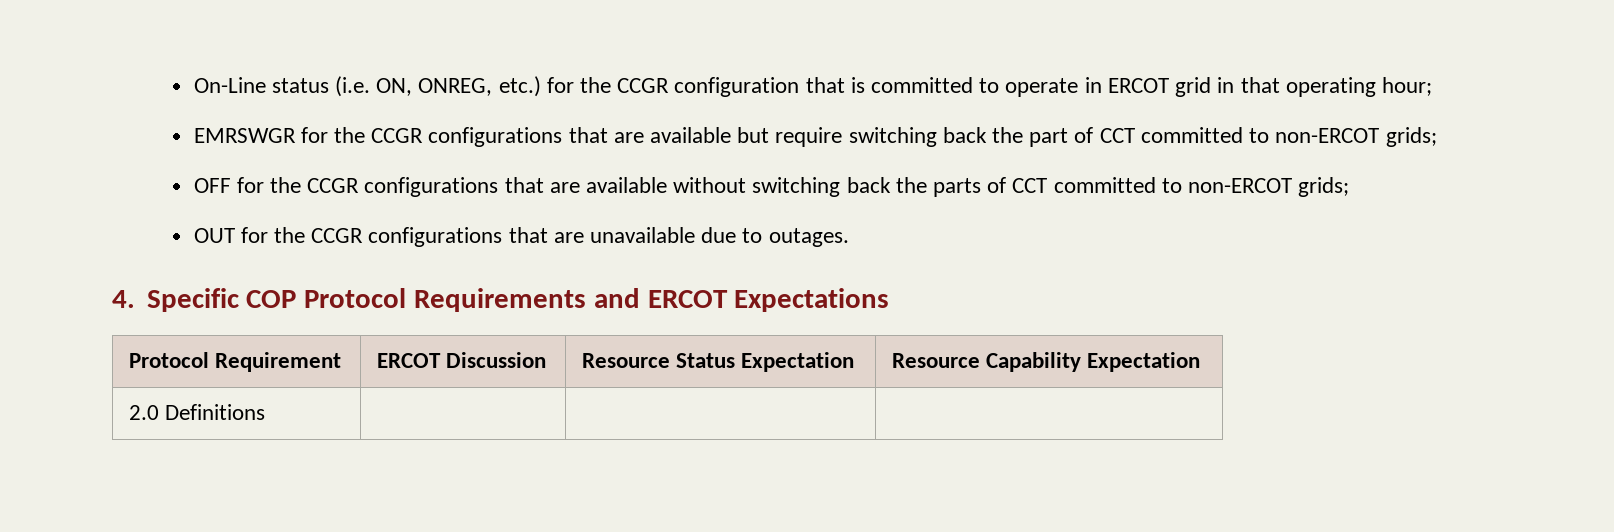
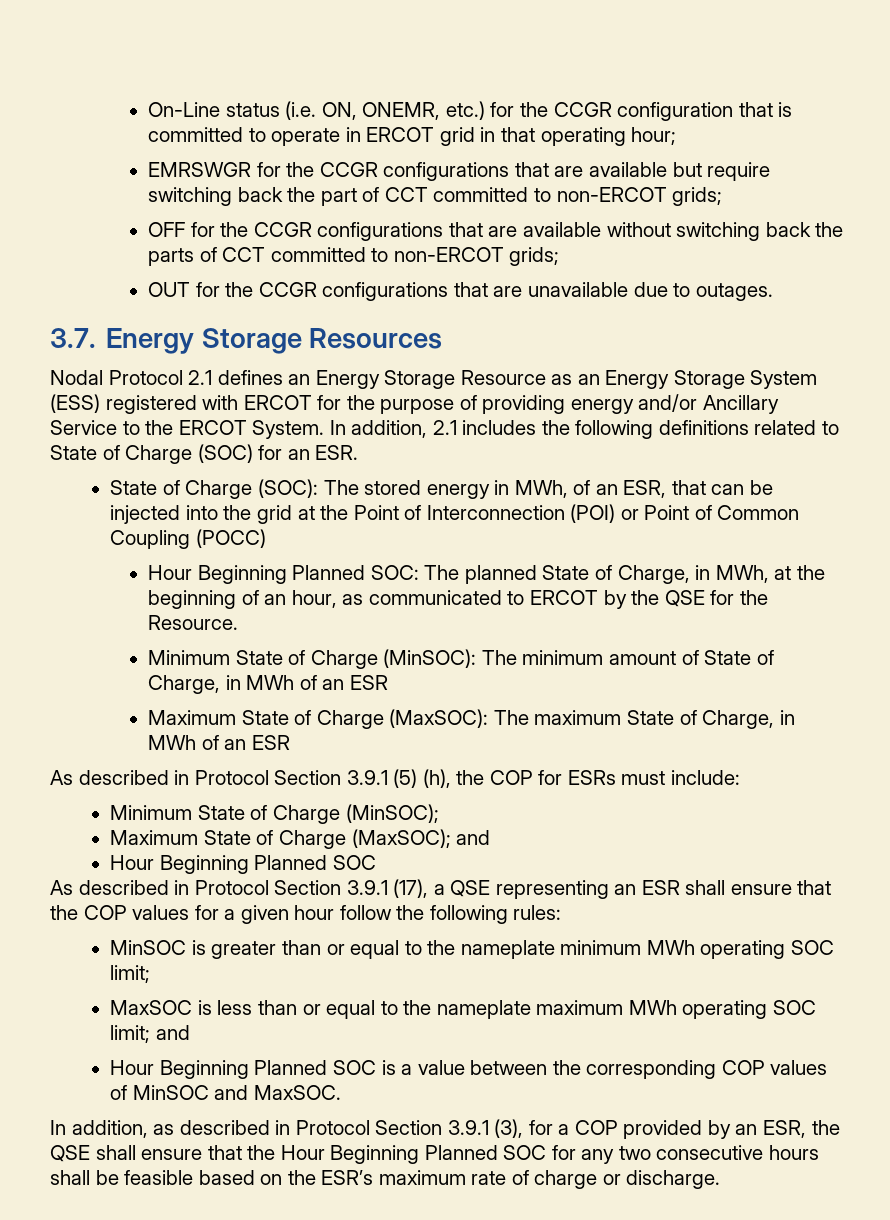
[418,78,493,96] ONREG, -> [362,102,441,120] ONEMR,
[112,288,890,312] [128,352,341,372] [376,352,546,368] [581,352,855,372] [891,352,1201,372] [128,404,265,420] 4. Specific COP Protocol Requirements and ERCOT Expectations // Protocol Requirement | ERCOT Discussion | Resource Status Expectation | Resource Capability Expectation // 2.0 Definitions | | | -> [50,328,443,354] [50,370,818,389] [50,394,779,414] [50,420,839,439] [50,444,359,464] [110,479,773,499] [110,504,800,524] [110,529,266,549] [148,565,825,584] [148,590,768,609] [148,615,239,630] [148,649,774,669] [148,675,388,694] [148,709,795,729] [148,735,290,750] [50,769,740,788] [110,804,439,824] [110,829,491,849] [110,855,376,874] [50,879,832,899] [50,905,562,924] [110,940,834,959] [110,965,151,983] [110,1000,816,1019] [110,1025,190,1043] [110,1060,828,1079] [110,1085,341,1100] [50,1119,840,1139] [50,1145,819,1164] [50,1170,721,1189] 3.7. Energy Storage Resources // Nodal Protocol 2.1 defines an Energy Storage Resource as an Energy Storage System (ESS) registered with ERCOT for the purpose of providing energy and/or Ancillary Service to the ERCOT System. In addition, 2.1 includes the following definitions related to State of Charge (SOC) for an ESR. // State of Charge (SOC): The stored energy in MWh, of an ESR, that can be injected into the grid at the Point of Interconnection (POI) or Point of Common Coupling (POCC) // Hour Beginning Planned SOC: The planned State of Charge, in MWh, at the beginning of an hour, as communicated to ERCOT by the QSE for the Resource. // Minimum State of Charge (MinSOC): The minimum amount of State of Charge, in MWh of an ESR // Maximum State of Charge (MaxSOC): The maximum State of Charge, in MWh of an ESR // As described in Protocol Section 3.9.1 (5) (h), the COP for ESRs must include: // Minimum State of Charge (MinSOC); // Maximum State of Charge (MaxSOC); and // Hour Beginning Planned SOC // As described in Protocol Section 3.9.1 (17), a QSE representing an ESR shall ensure that the COP values for a given hour follow the following rules: // MinSOC is greater than or equal to the nameplate minimum MWh operating SOC limit; // MaxSOC is less than or equal to the nameplate maximum MWh operating SOC limit; and // Hour Beginning Planned SOC is a value between the corresponding COP values of MinSOC and MaxSOC. // In addition, as described in Protocol Section 3.9.1 (3), for a COP provided by an ESR, the QSE shall ensure that the Hour Beginning Planned SOC for any two consecutive hours shall be feasible based on the ESR’s maximum rate of charge or discharge.

